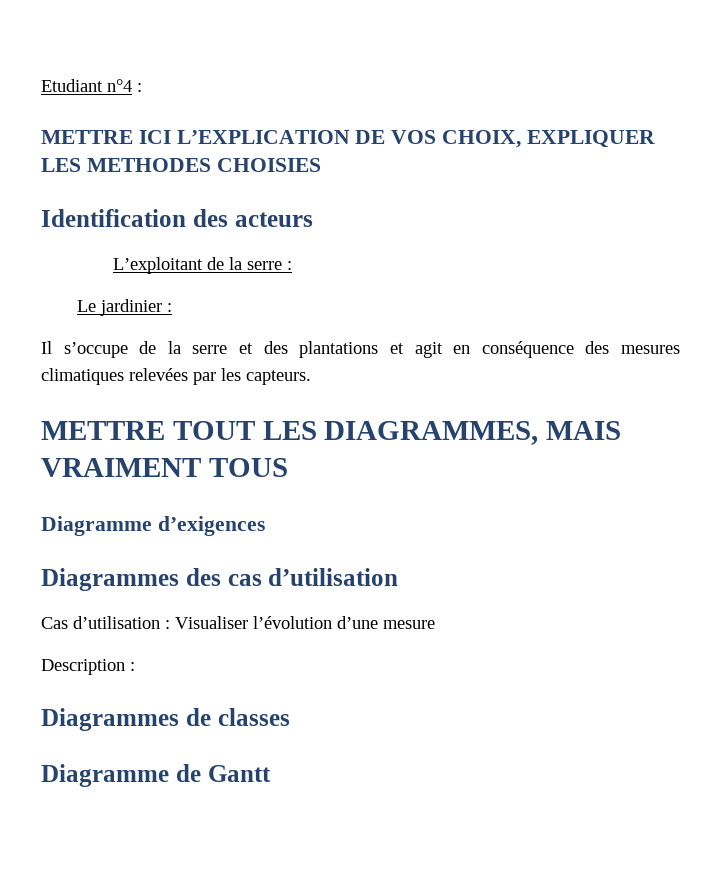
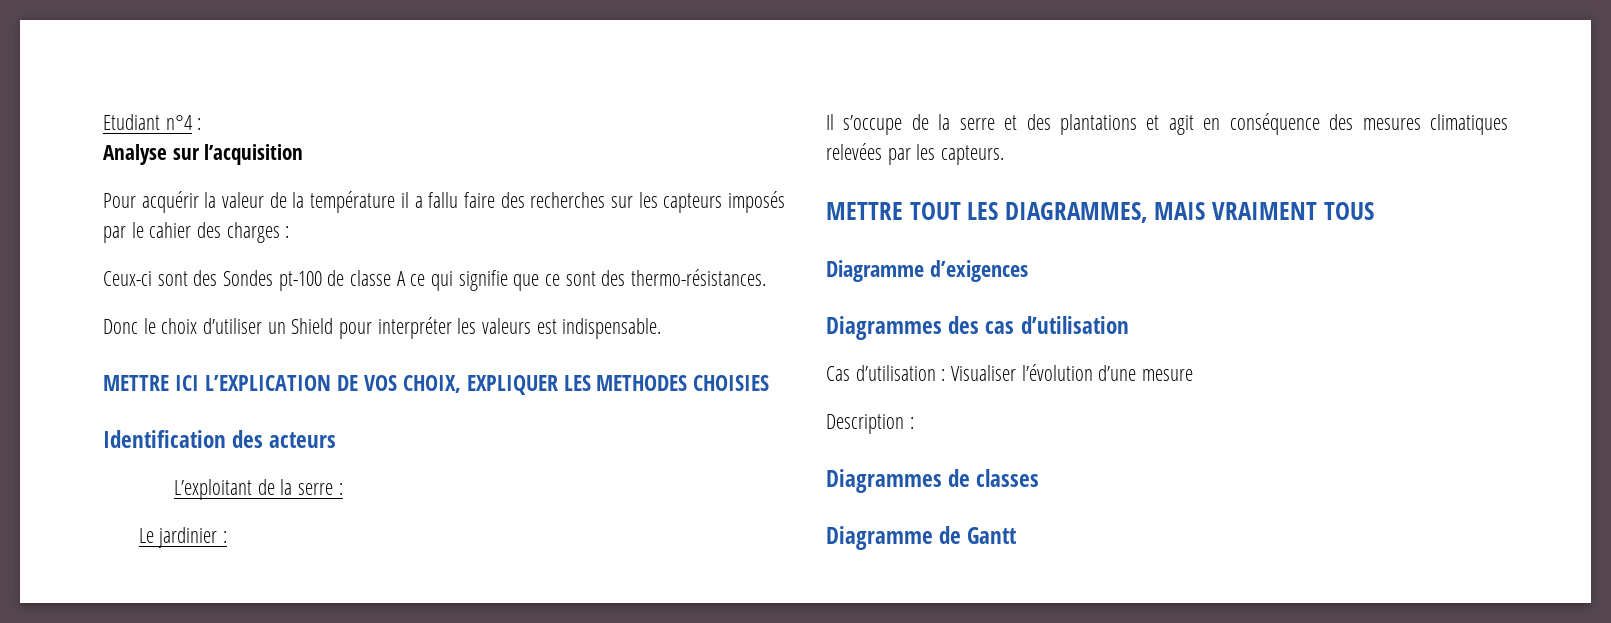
(142, 87) none -> [103,144,304,165] [103,191,785,213] [103,222,290,243] [103,269,767,291] [103,317,662,339] // Analyse sur l’acquisition // Pour acquérir la valeur de la température il a fallu faire des recherches sur les capteurs imposés par le cahier des charges : // Ceux-ci sont des Sondes pt-100 de classe A ce qui signifie que ce sont des thermo-résistances. // Donc le choix d’utiliser un Shield pour interpréter les valeurs est indispensable.

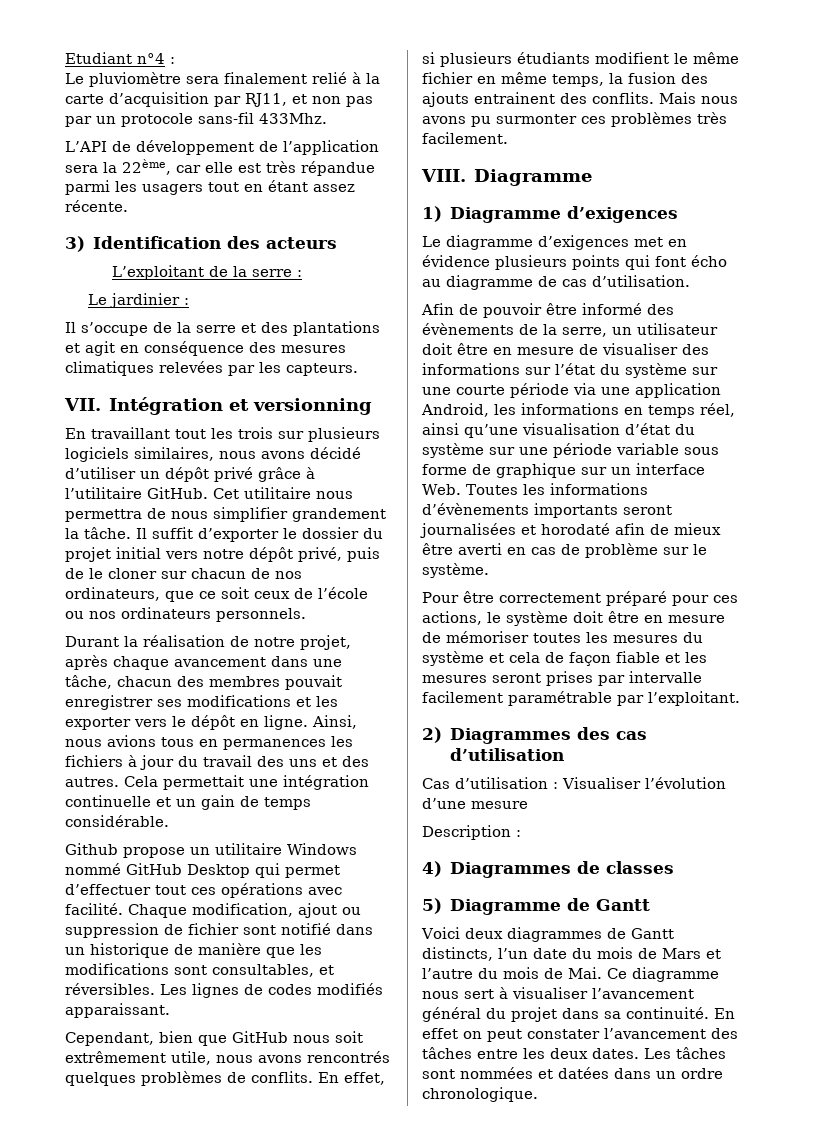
[103,144,304,165] [103,191,785,213] [103,222,290,243] [103,269,767,291] [103,317,662,339] [103,375,770,395] Analyse sur l’acquisition // Pour acquérir la valeur de la température il a fallu faire des recherches sur les capteurs imposés par le cahier des charges : // Ceux-ci sont des Sondes pt-100 de classe A ce qui signifie que ce sont des thermo-résistances. // Donc le choix d’utiliser un Shield pour interpréter les valeurs est indispensable. // METTRE ICI L’EXPLICATION DE VOS CHOIX, EXPLIQUER LES METHODES CHOISIES // -> [65,72,380,87] [65,92,373,107] [65,112,327,127] [65,140,379,155] [65,159,375,176] [65,180,355,195] [65,200,128,212] [65,236,85,252] Le pluviomètre sera finalement relié à la carte d’acquisition par RJ11, et non pas par un protocole sans-fil 433Mhz. // L’API de développement de l’application sera la 22ème, car elle est très répandue parmi les usagers tout en étant assez récente. // 3)
[826,202,1374,223] [826,260,1028,282] METTRE TOUT LES DIAGRAMMES, MAIS VRAIMENT TOUS // Diagramme d’exigences // -> [64,397,372,415] [65,427,380,442] [65,447,361,462] [65,467,315,482] [65,487,353,499] [65,507,386,522] [65,527,383,542] [65,547,380,562] [65,568,302,579] [65,587,368,602] [65,607,306,622] [65,635,351,650] [65,655,342,670] [65,675,342,690] [65,695,338,710] [65,715,357,730] [65,735,353,750] [65,755,369,770] [65,775,369,790] [65,795,311,810] [65,815,169,827] [65,843,357,858] [65,863,340,878] [65,883,342,898] [65,903,361,918] [65,923,373,938] [65,943,322,958] [65,963,334,977] [65,983,383,998] [65,1003,170,1018] [65,1031,363,1046] [65,1051,390,1065] [65,1071,385,1086] [422,52,739,67] [422,72,708,87] [422,92,738,107] [422,112,727,127] [422,132,508,144] [421,169,592,186] [422,206,678,223] [422,235,687,250] [422,255,727,270] [422,275,690,290] [421,303,674,318] [422,323,718,337] [422,343,709,355] [422,363,718,378] [422,383,721,398] [421,403,735,418] [422,423,695,438] [422,443,719,458] [422,463,705,478] [422,483,648,495] [422,503,672,518] [420,523,721,538] [422,543,707,558] [422,563,489,578] [422,591,738,606] [422,611,725,626] [422,631,703,643] [422,651,707,666] [422,671,702,686] [422,691,740,706] [422,727,442,743] VII. Intégration et versionning // En travaillant tout les trois sur plusieurs logiciels similaires, nous avons décidé d’utiliser un dépôt privé grâce à l’utilitaire GitHub. Cet utilitaire nous permettra de nous simplifier grandement la tâche. Il suffit d’exporter le dossier du projet initial vers notre dépôt privé, puis de le cloner sur chacun de nos ordinateurs, que ce soit ceux de l’école ou nos ordinateurs personnels. // Durant la réalisation de notre projet, après chaque avancement dans une tâche, chacun des membres pouvait enregistrer ses modifications et les exporter vers le dépôt en ligne. Ainsi, nous avions tous en permanences les fichiers à jour du travail des uns et des autres. Cela permettait une intégration continuelle et un gain de temps considérable. // Github propose un utilitaire Windows nommé GitHub Desktop qui permet d’effectuer tout ces opérations avec facilité. Chaque modification, ajout ou suppression de fichier sont notifié dans un historique de manière que les modifications sont consultables, et réversibles. Les lignes de codes modifiés apparaissant. // Cependant, bien que GitHub nous soit extrêmement utile, nous avons rencontrés quelques problèmes de conflits. En effet, si plusieurs étudiants modifient le même fichier en même temps, la fusion des ajouts entrainent des conflits. Mais nous avons pu surmonter ces problèmes très facilement. // VIII. Diagramme // 1) Diagramme d’exigences // Le diagramme d’exigences met en évidence plusieurs points qui font écho au diagramme de cas d’utilisation. // Afin de pouvoir être informé des évènements de la serre, un utilisateur doit être en mesure de visualiser des informations sur l’état du système sur une courte période via une application Android, les informations en temps réel, ainsi qu’une visualisation d’état du système sur une période variable sous forme de graphique sur un interface Web. Toutes les informations d’évènements importants seront journalisées et horodaté afin de mieux être averti en cas de problème sur le système. // Pour être correctement préparé pour ces actions, le système doit être en mesure de mémoriser toutes les mesures du système et cela de façon fiable et les mesures seront prises par intervalle facilement paramétrable par l’exploitant. // 2)
(914, 423) none -> [422,861,442,877] 4)
(1040, 478) none -> [422,898,442,914] 5)
(1017, 535) none -> [421,927,674,942] [422,947,721,961] [422,967,719,982] [422,987,694,999] [422,1007,735,1022] [422,1028,738,1042] [422,1047,726,1059] [422,1067,723,1079] [422,1087,538,1102] // Voici deux diagrammes de Gantt distincts, l’un date du mois de Mars et l’autre du mois de Mai. Ce diagramme nous sert à visualiser l’avancement général du projet dans sa continuité. En effet on peut constater l’avancement des tâches entre les deux dates. Les tâches sont nommées et datées dans un ordre chronologique.

